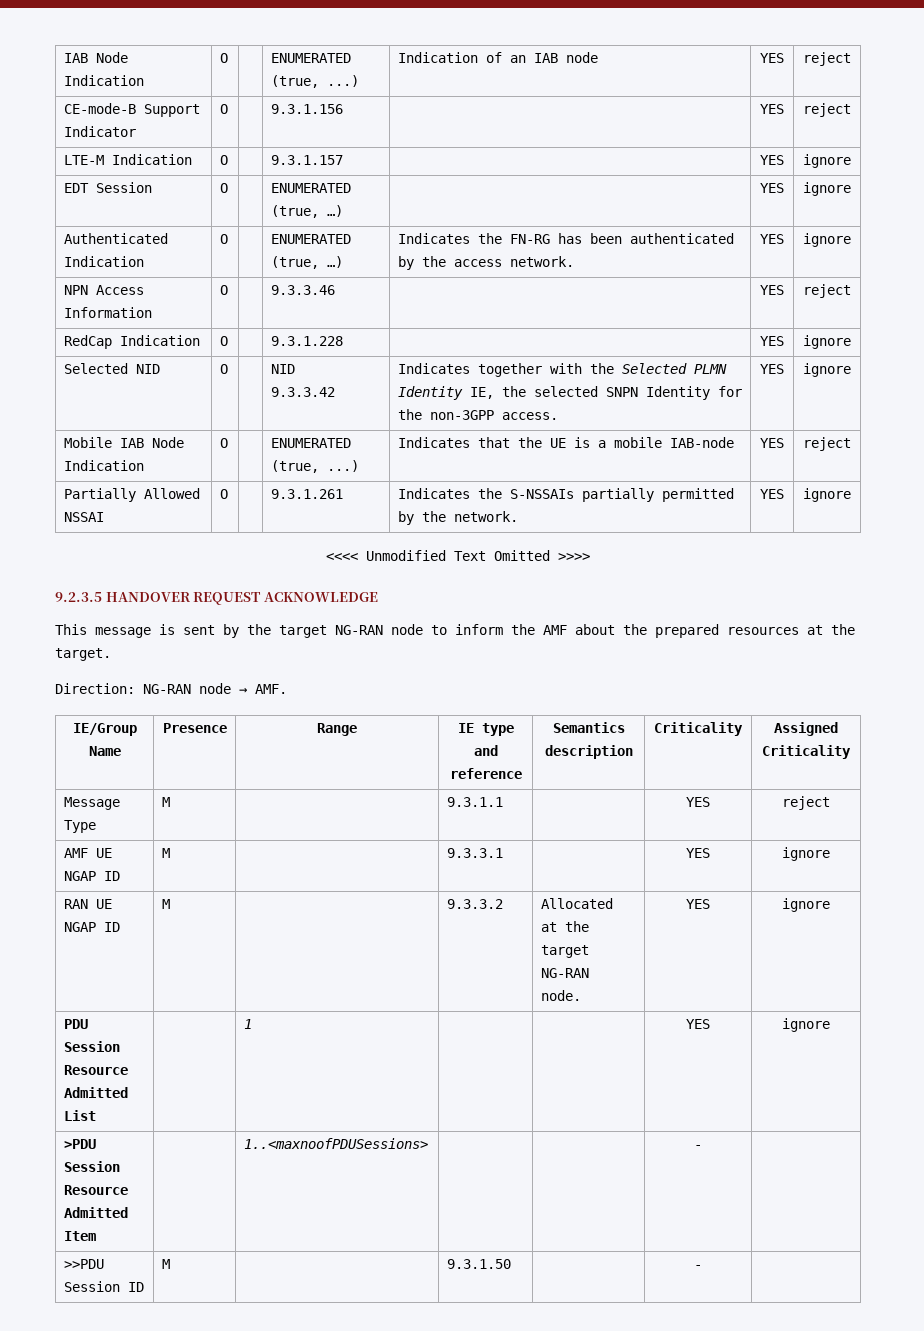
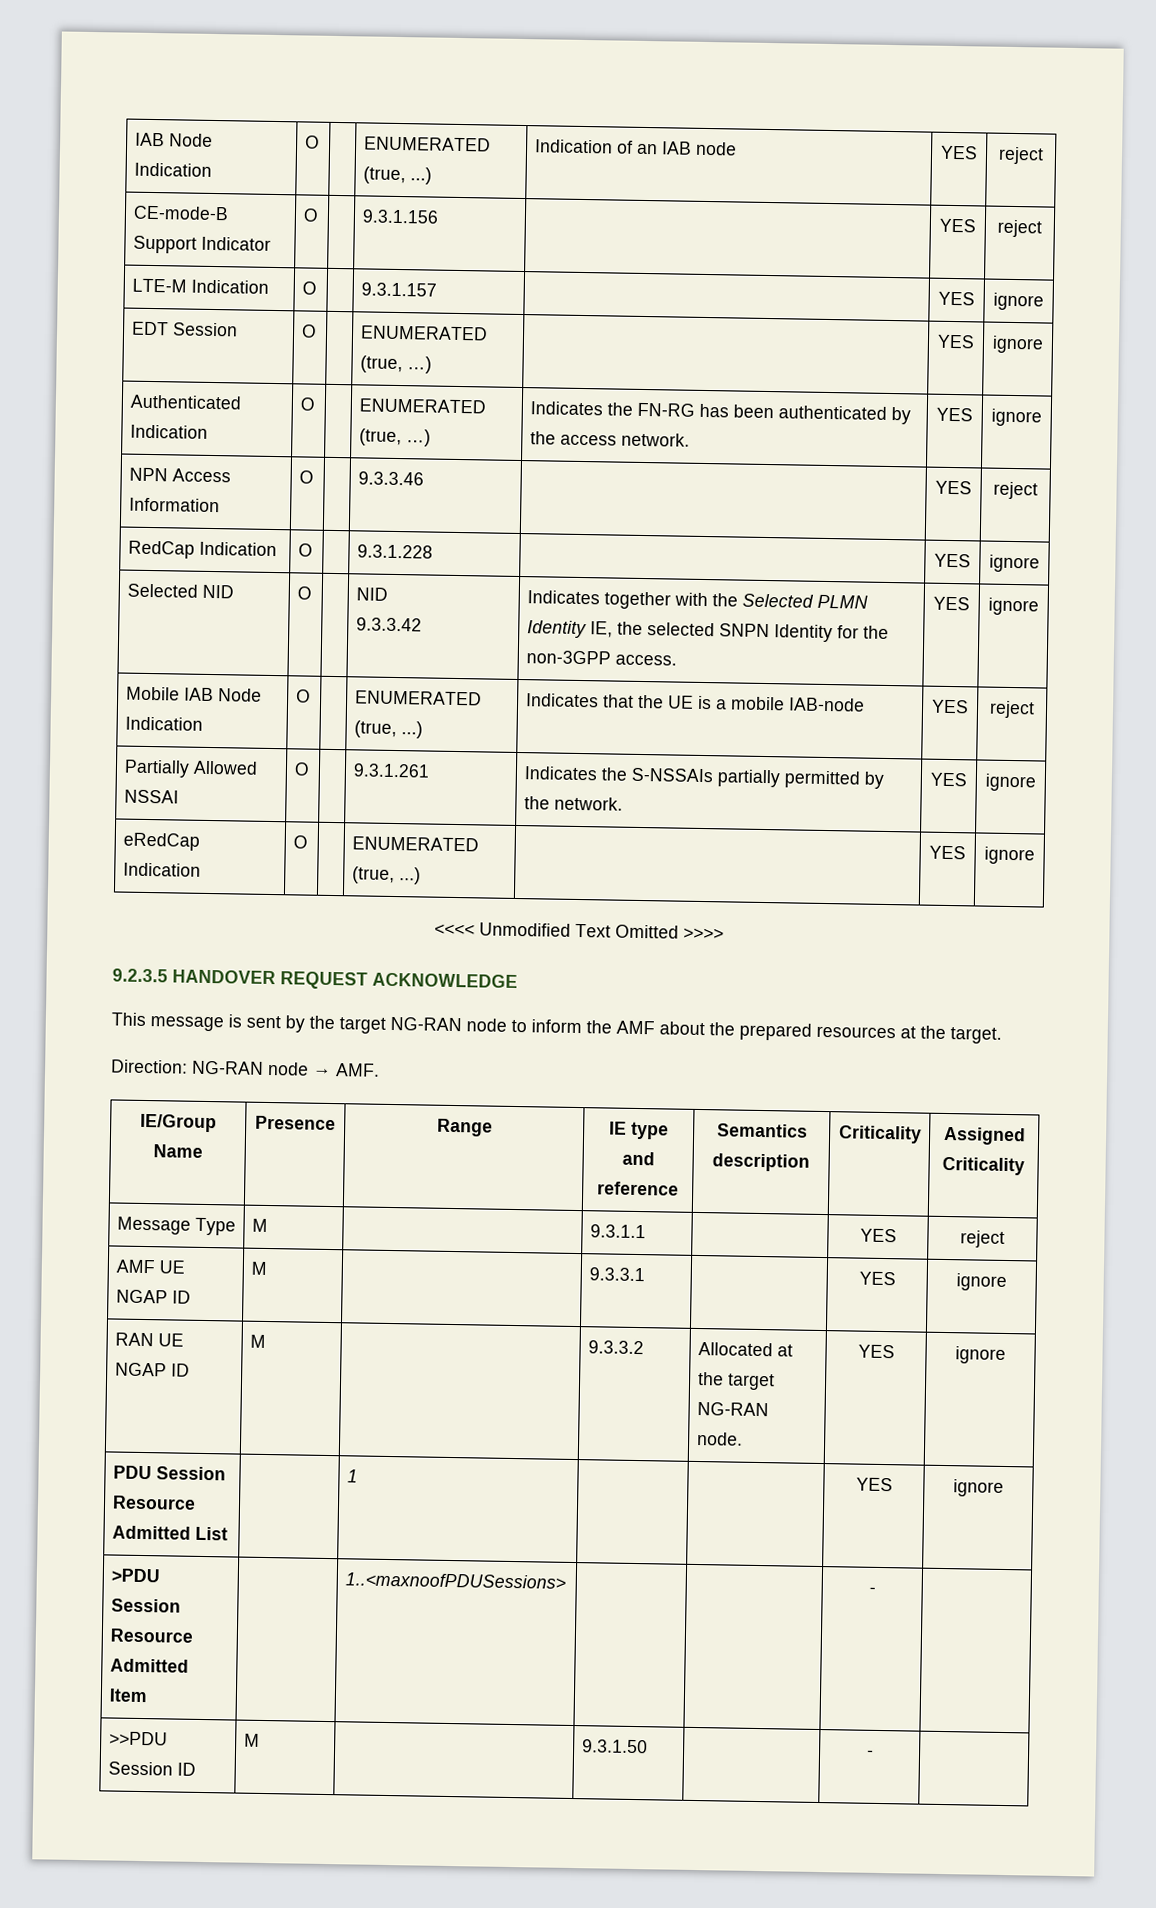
(851, 495) none -> [122,832,200,851] [122,862,201,877] [292,835,308,849] [351,836,479,852] [351,866,421,885] [929,845,966,860] [984,846,1035,865] // eRedCap Indication | O | | ENUMERATED (true, ...) | | YES | ignore

